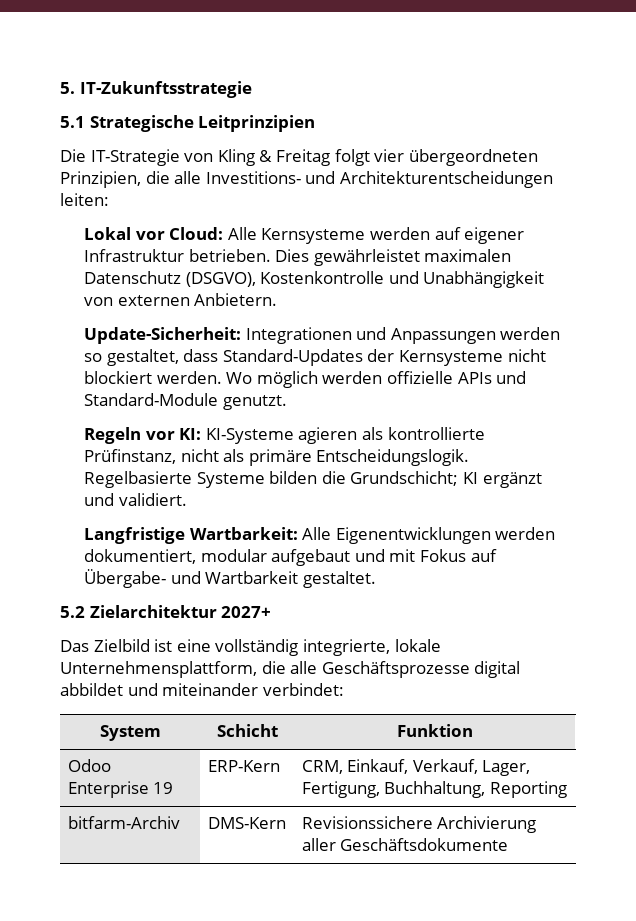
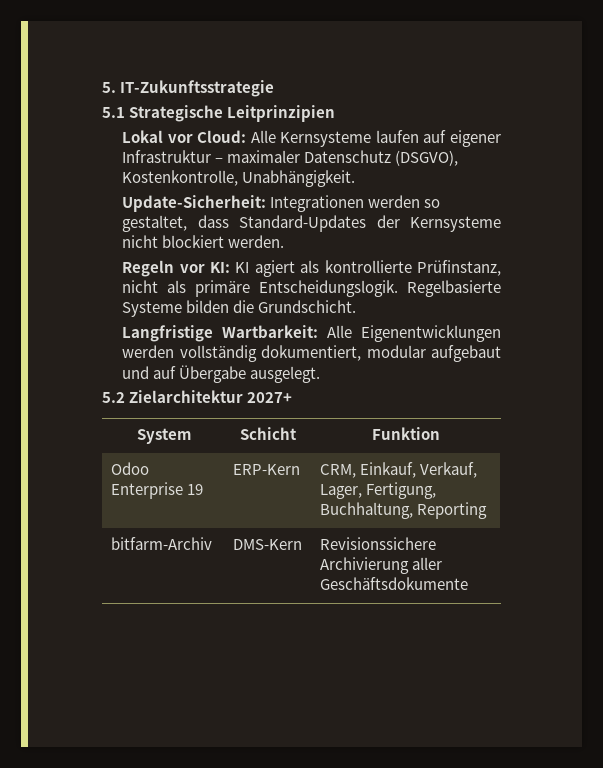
[60,149,538,166] [60,171,553,188] [60,193,109,206] // Die IT-Strategie von Kling & Freitag folgt vier übergeordneten Prinzipien, die alle Investitions- und Architekturentscheidungen leiten: -> (336, 113) none
[369,227,430,240] werden -> [375,130,419,143] laufen
[188,249,512,266] [84,271,545,288] [84,293,278,306] betrieben. Dies gewährleistet maximalen Datenschutz (DSGVO), Kostenkontrolle und Unabhängigkeit von externen Anbietern. -> [215,150,459,166] [122,170,356,187] – maximaler Datenschutz (DSGVO), Kostenkontrolle, Unabhängigkeit.
[356,327,496,344] und Anpassungen -> (365, 203) none
[226,371,527,388] [84,393,287,410] Wo möglich werden offizielle APIs und Standard-Module genutzt. -> (285, 241) none
[205,427,358,444] KI-Systeme agieren -> [235,260,295,277] KI agiert
[350,471,542,488] [84,493,187,506] Grundschicht; KI ergänzt und validiert. -> [258,300,357,313] Grundschicht.
(556, 533) none -> [179,345,257,362] vollständig
[389,549,497,562] [84,569,376,588] [60,605,272,618] [60,639,441,656] [60,661,521,678] [60,683,344,696] mit Fokus auf Übergabe- und Wartbarkeit gestaltet. // 5.2 Zielarchitektur 2027+ // Das Zielbild ist eine vollständig integrierte, lokale Unternehmensplattform, die alle Geschäftsprozesse digital abbildet und miteinander verbindet: -> [153,365,321,383] [102,390,293,403] auf Übergabe ausgelegt. // 5.2 Zielarchitektur 2027+

